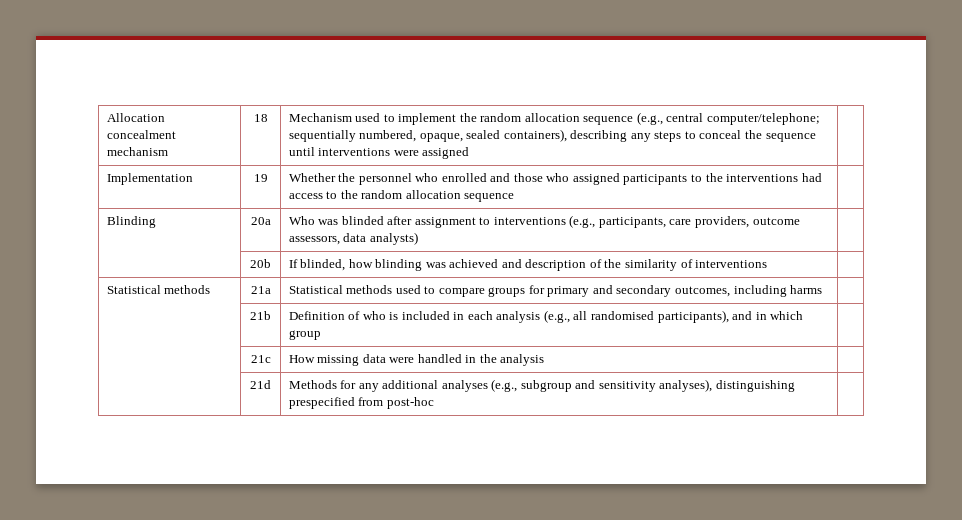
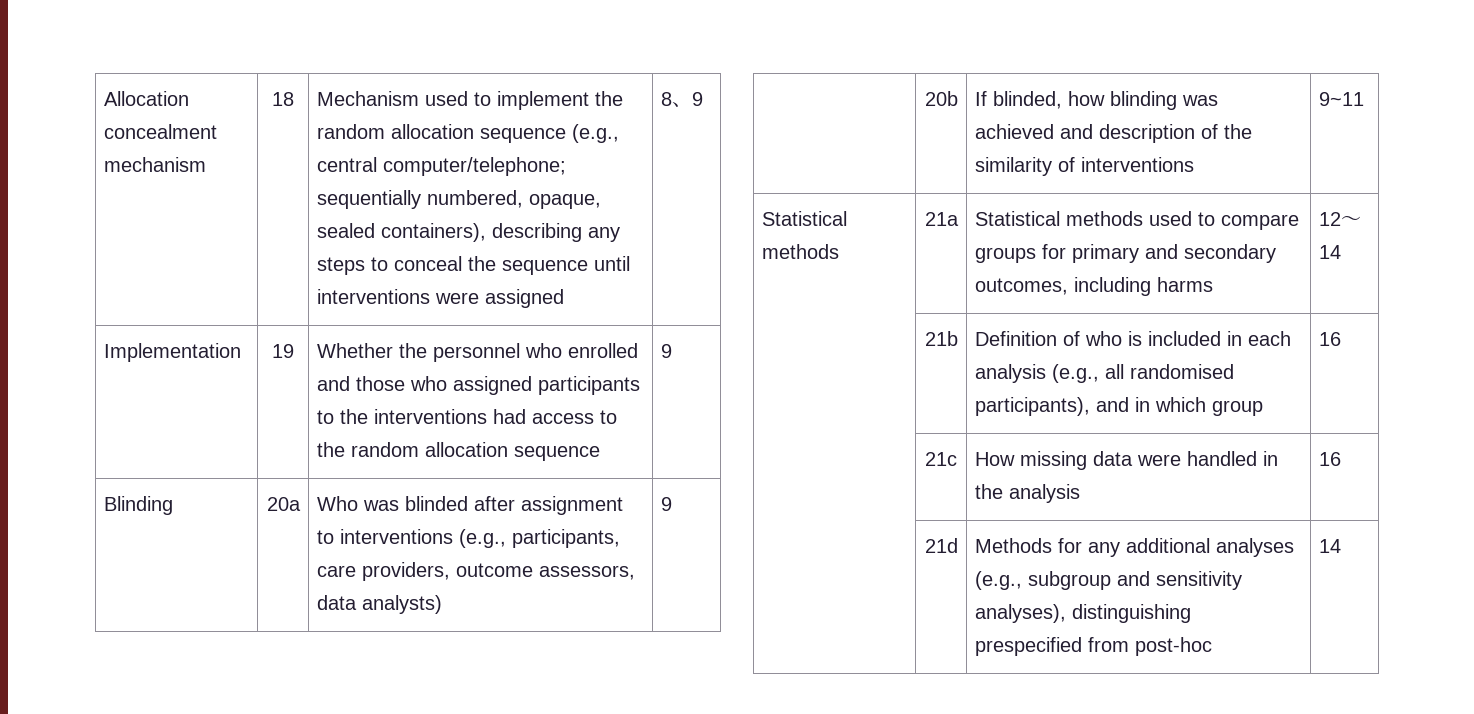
(470, 153) none -> [660,92,703,107] 8、9
(515, 197) none -> [660,344,672,358] 9
(418, 238) none -> [660,497,672,511] 9
(768, 264) none -> [1318,92,1364,106] 9~11
(823, 289) none -> [1318,212,1361,226] [1318,245,1341,259] 12～14
(321, 335) none -> [1318,332,1341,346] 16
(545, 360) none -> [1318,452,1341,466] 16
(434, 403) none -> [1318,539,1341,553] 14

